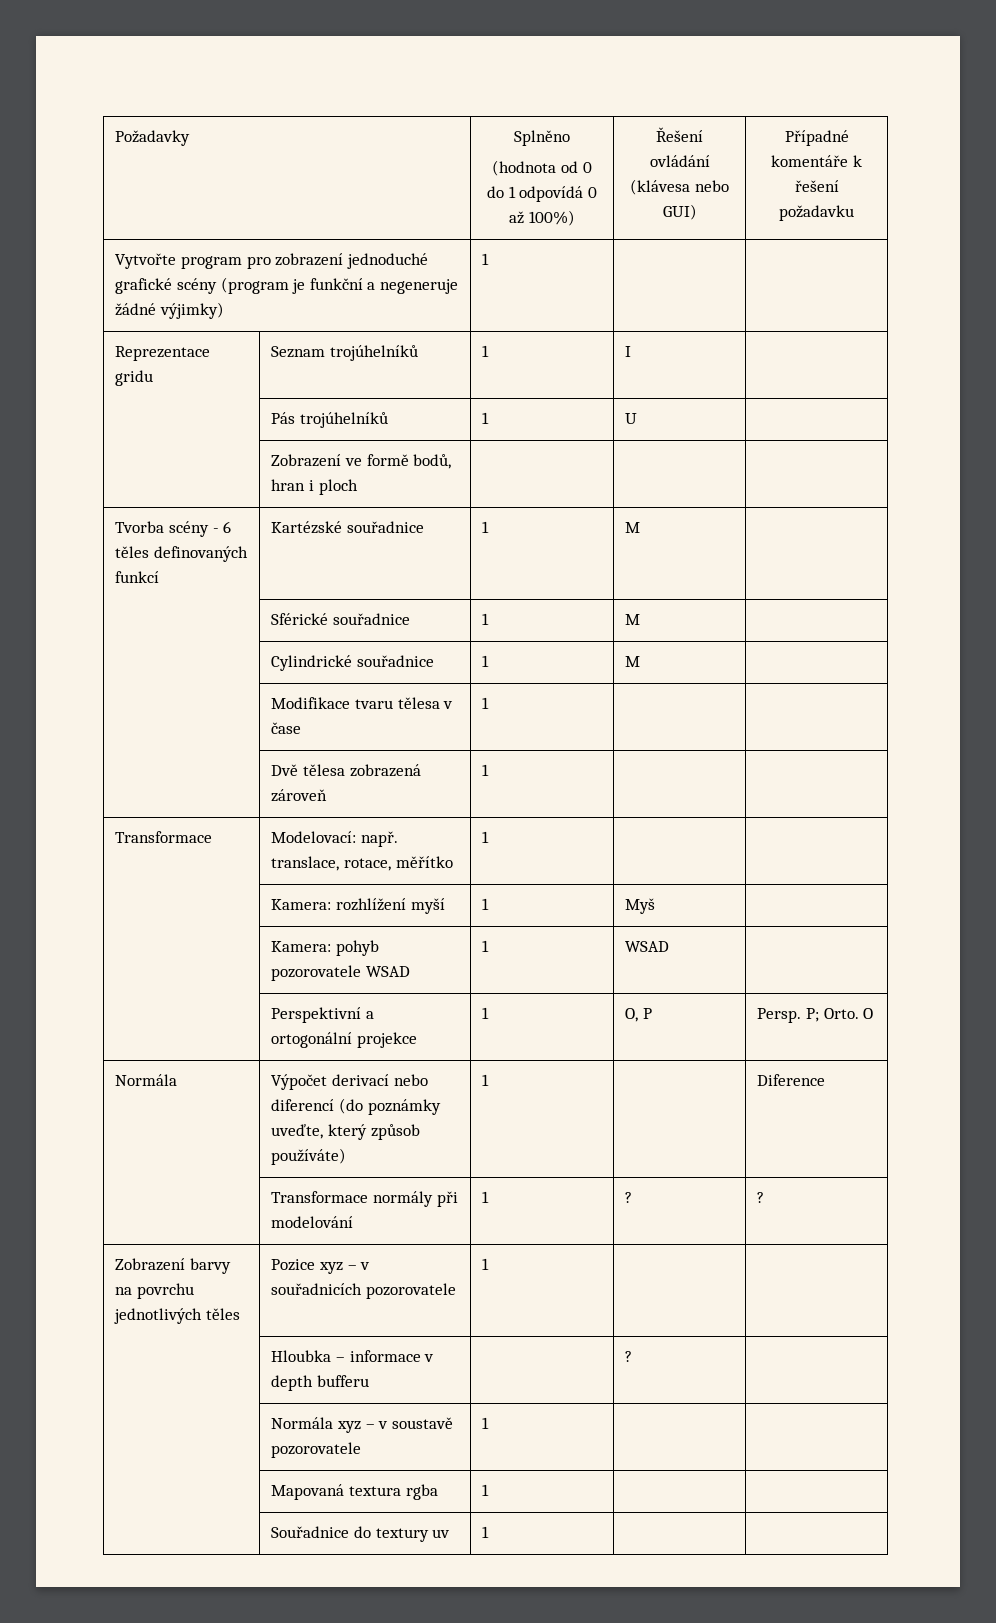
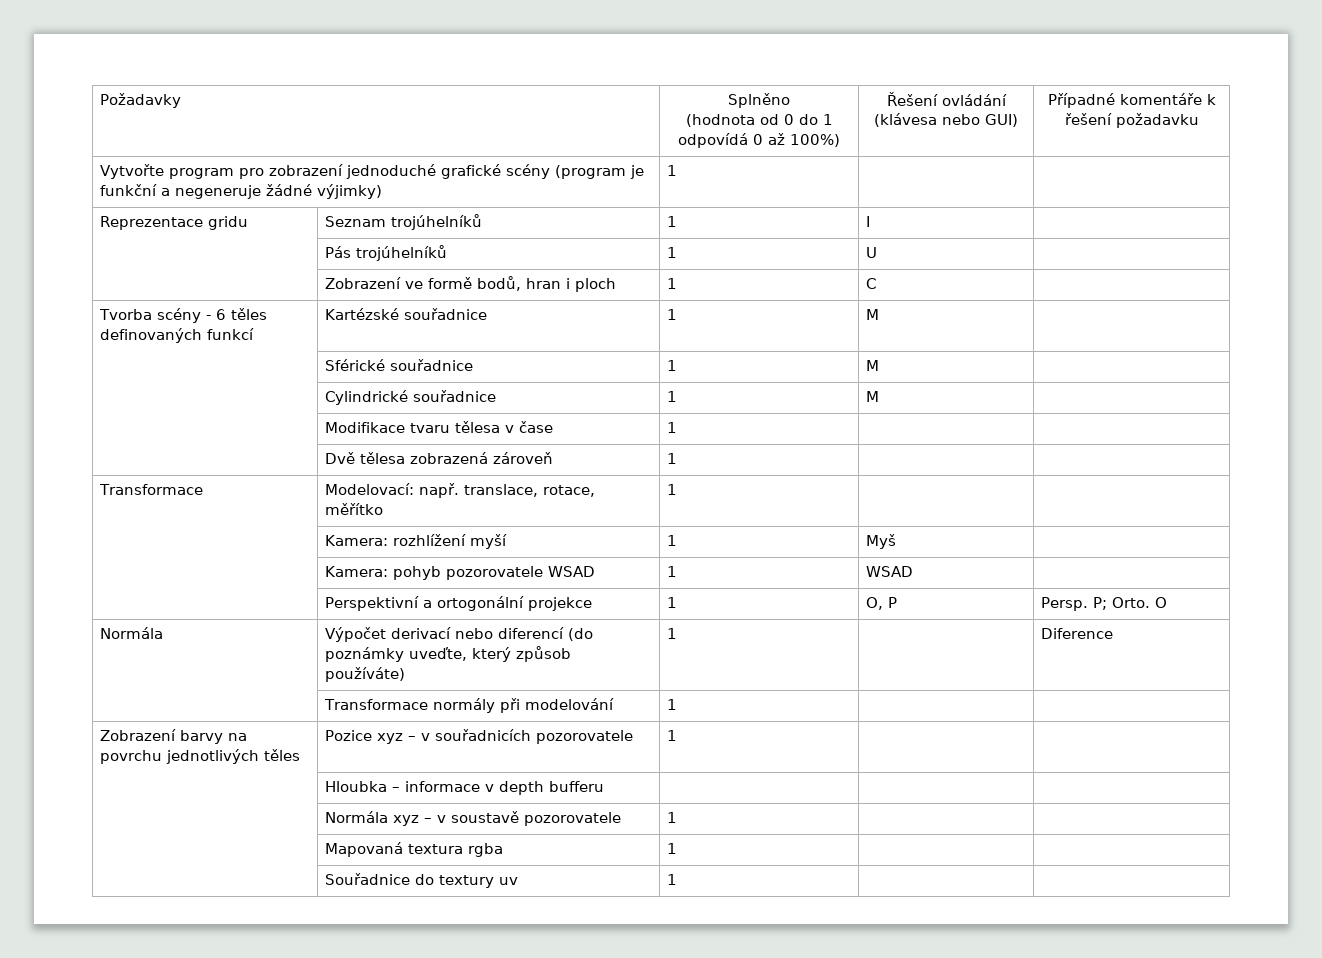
(358, 487) | -> [666,278,677,289] [865,278,876,289] 1 | C
[625,1192,633,1203] [757,1192,765,1203] ? | ? -> (677, 704) |
[625,1351,633,1362] ? -> (604, 786) none

